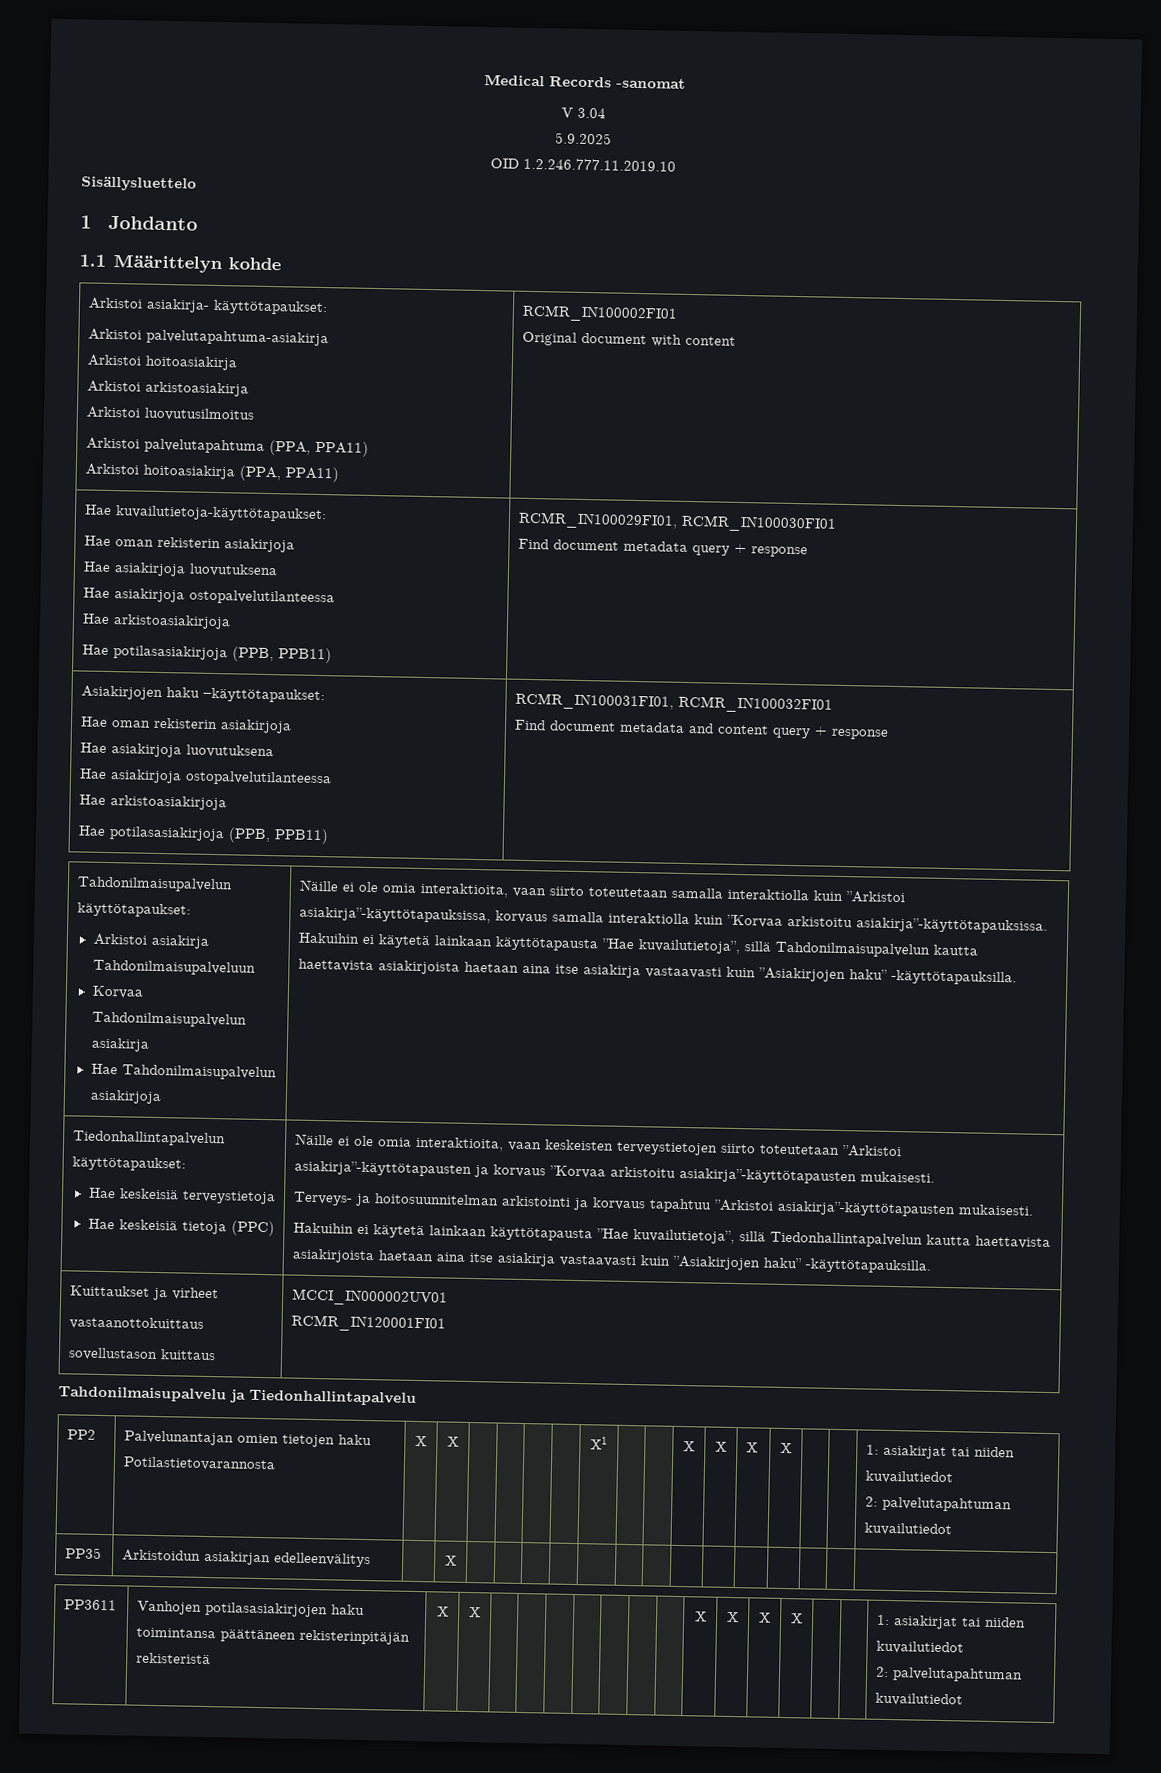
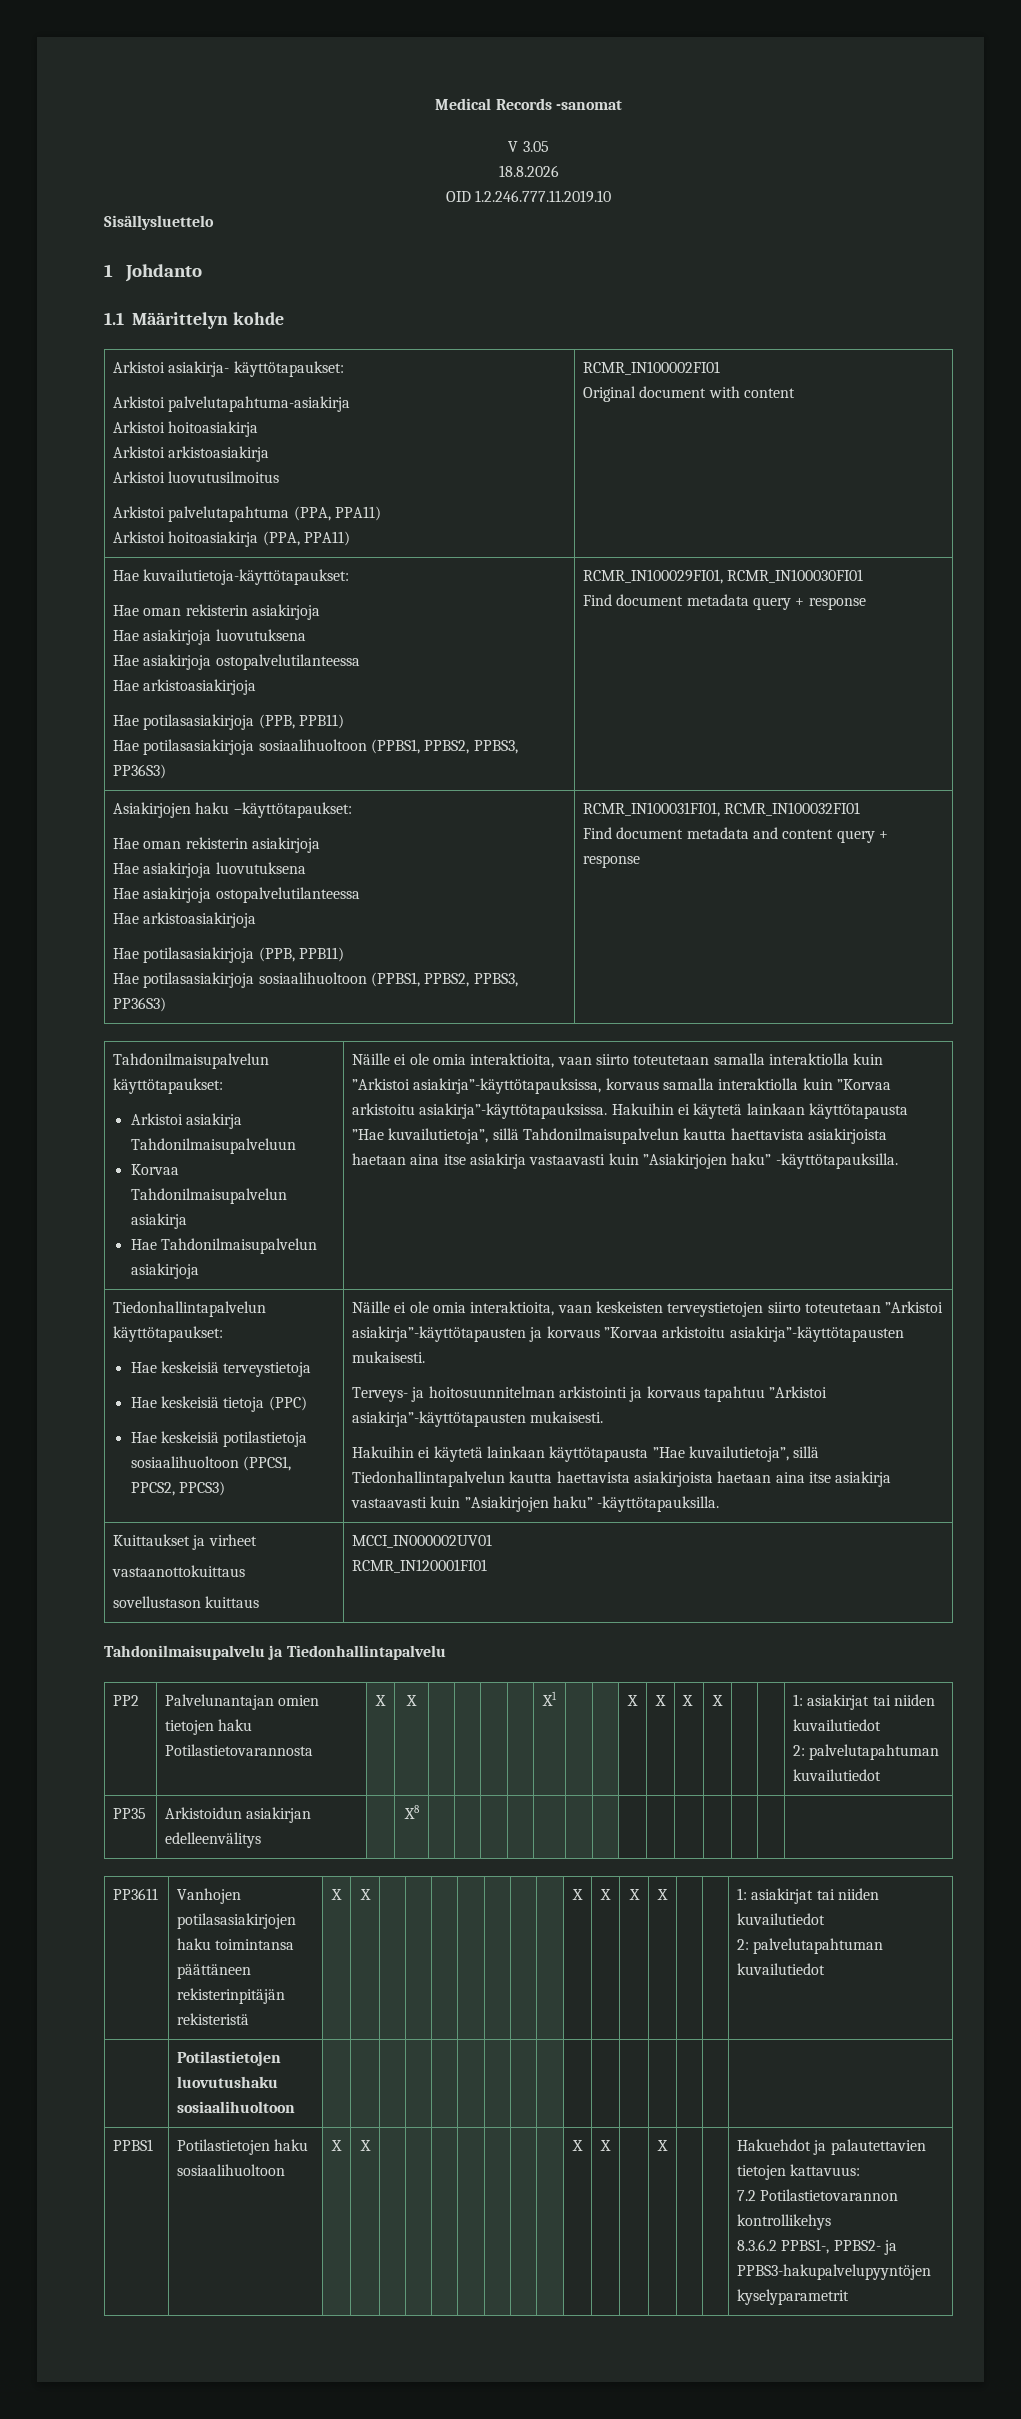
[577,107,606,119] [555,132,612,145] 3.04 // 5.9.2025 -> [522,141,549,152] [498,165,559,177] 3.05 // 18.8.2026
(333, 655) none -> [113,739,518,755] [113,764,167,779] // Hae potilasasiakirjoja sosiaalihuoltoon (PPBS1, PPBS2, PPBS3, PP36S3)
(330, 836) none -> [113,972,518,988] [113,997,167,1012] // Hae potilasasiakirjoja sosiaalihuoltoon (PPBS1, PPBS2, PPBS3, PP36S3)
(275, 1228) none -> [130,1431,308,1447] [130,1456,292,1471] [130,1481,226,1496] // Hae keskeisiä potilastietoja sosiaalihuoltoon (PPCS1, PPCS2, PPCS3)
[445,1555,457,1566] X -> [403,1805,420,1819] X8
(964, 1699) none -> [177,2051,282,2066] [177,2076,279,2088] [177,2101,296,2113] [113,2139,154,2151] [177,2139,309,2155] [177,2164,286,2176] [331,2140,342,2151] [359,2140,371,2151] [572,2140,583,2151] [600,2140,611,2151] [657,2140,668,2151] [737,2139,926,2155] [737,2164,861,2180] [737,2189,899,2201] [737,2214,832,2230] [737,2239,898,2255] [737,2264,932,2280] [737,2289,850,2305] // | Potilastietojen luovutushaku sosiaalihuoltoon | | | | | | | | | | | | | | | | // PPBS1 | Potilastietojen haku sosiaalihuoltoon | X | X | | | | | | | | X | X | | X | | | Hakuehdot ja palautettavien tietojen kattavuus: // 7.2 Potilastietovarannon kontrollikehys // 8.3.6.2 PPBS1-, PPBS2- ja PPBS3-hakupalvelupyyntöjen kyselyparametrit

